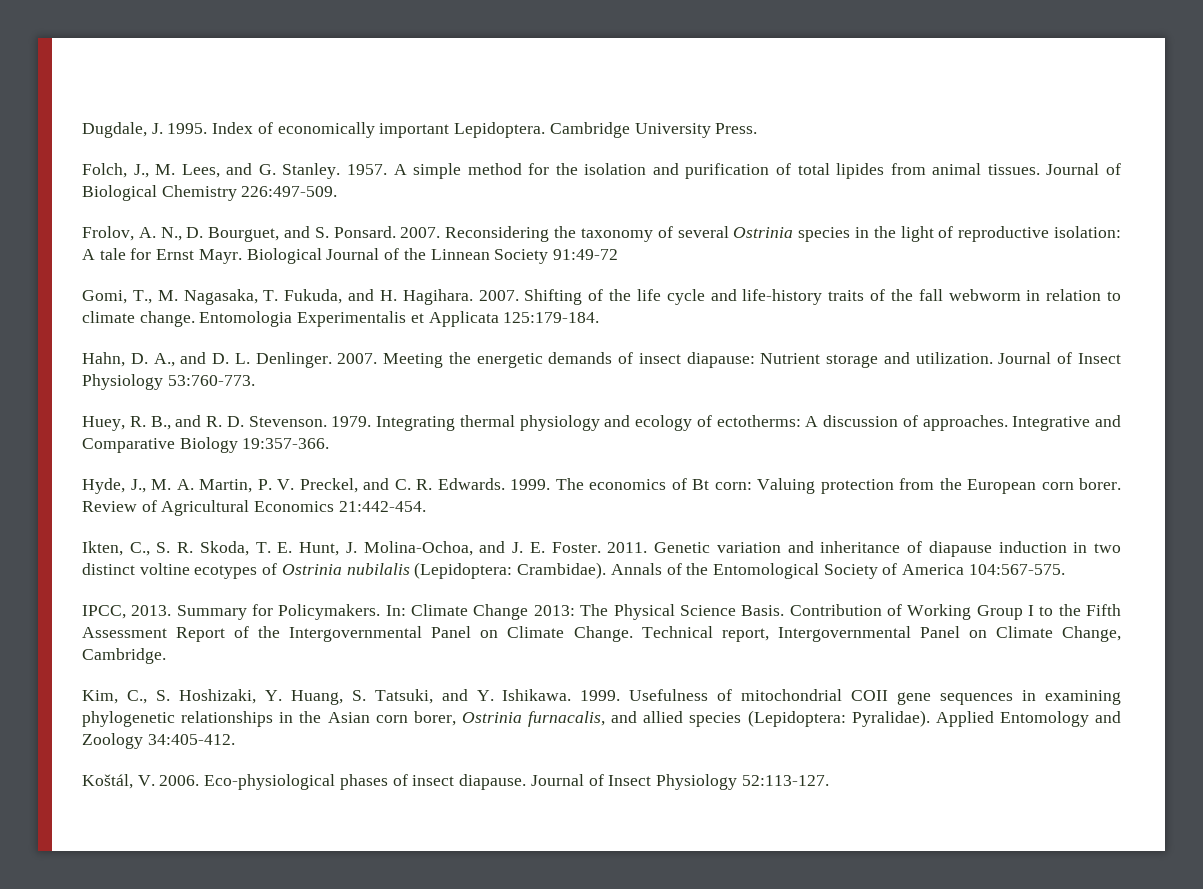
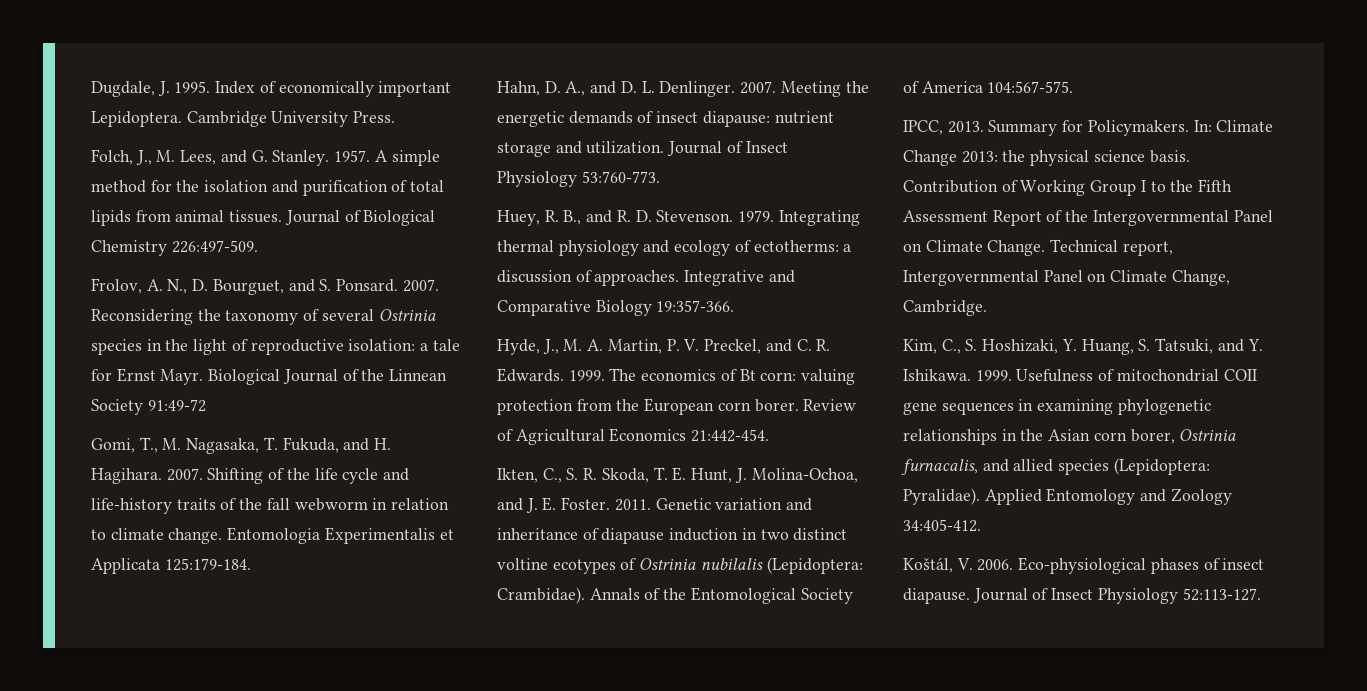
[836,163,885,179] lipides -> [91,210,131,226] lipids
[82,249,95,260] A -> [420,343,429,351] a
[760,353,821,364] Nutrient -> [774,111,834,124] nutrient
[805,416,819,427] A -> [843,244,852,252] a
[757,478,815,494] Valuing -> [801,369,856,385] valuing
[580,604,785,620] The Physical Science Basis. -> [1002,150,1190,166] the physical science basis.

